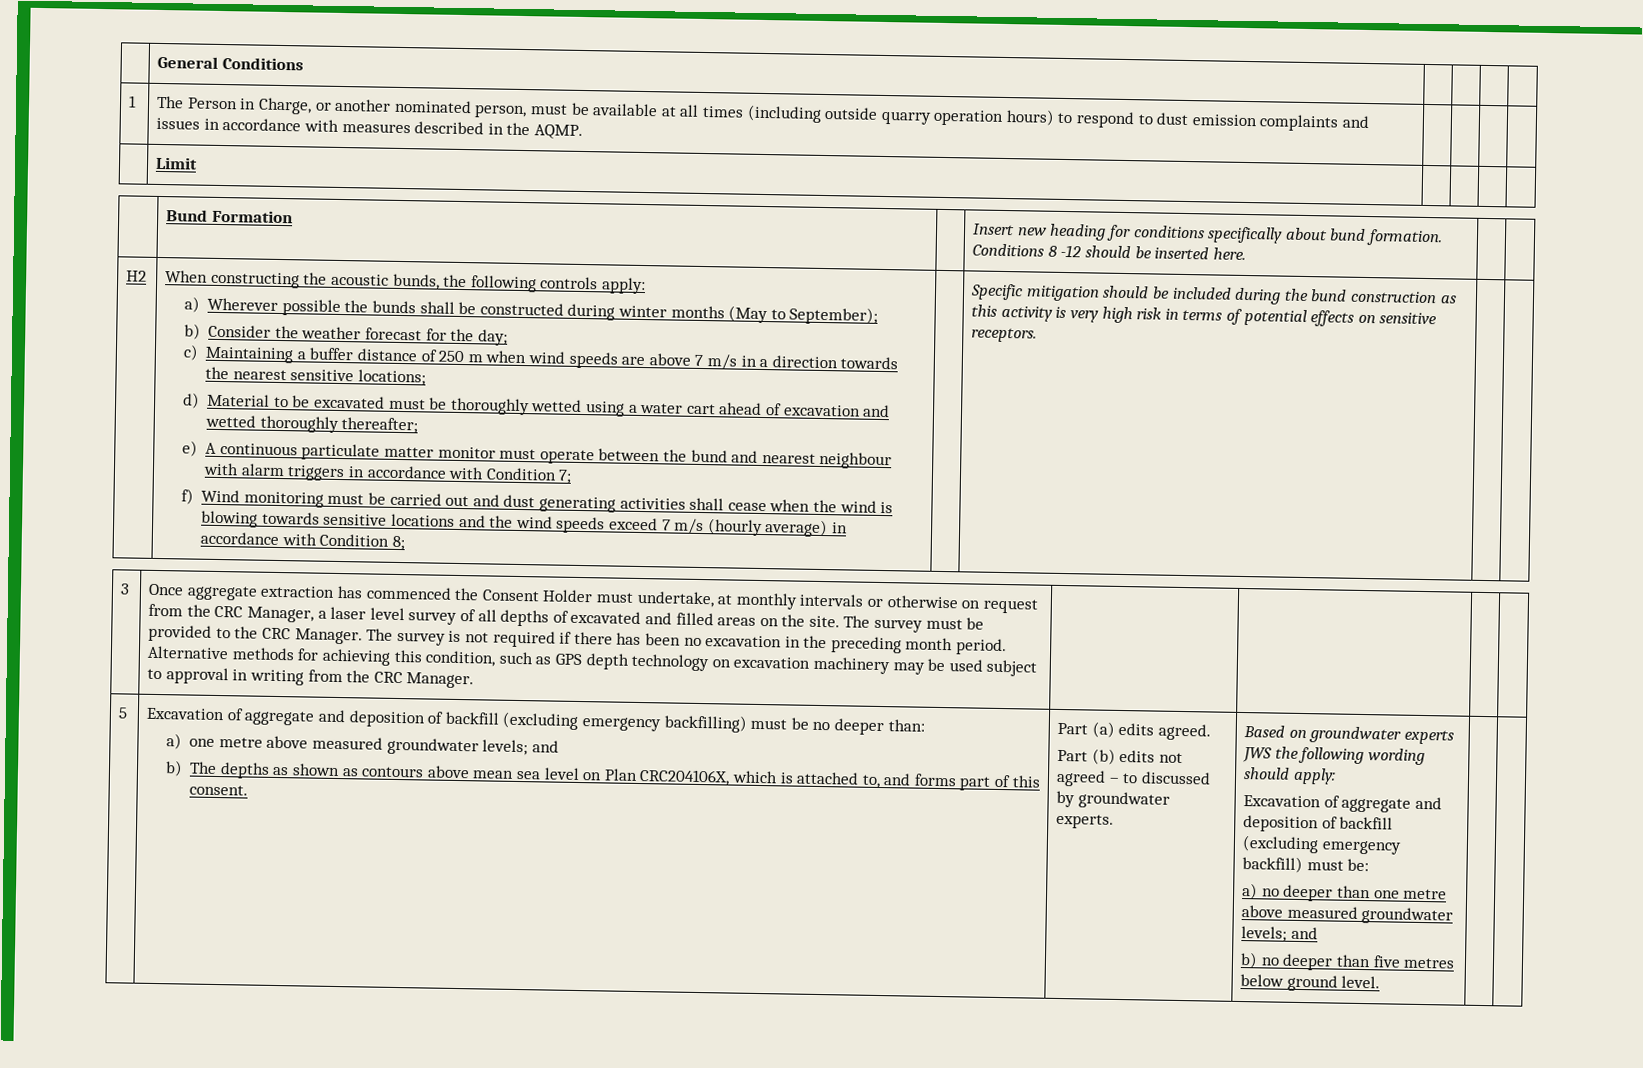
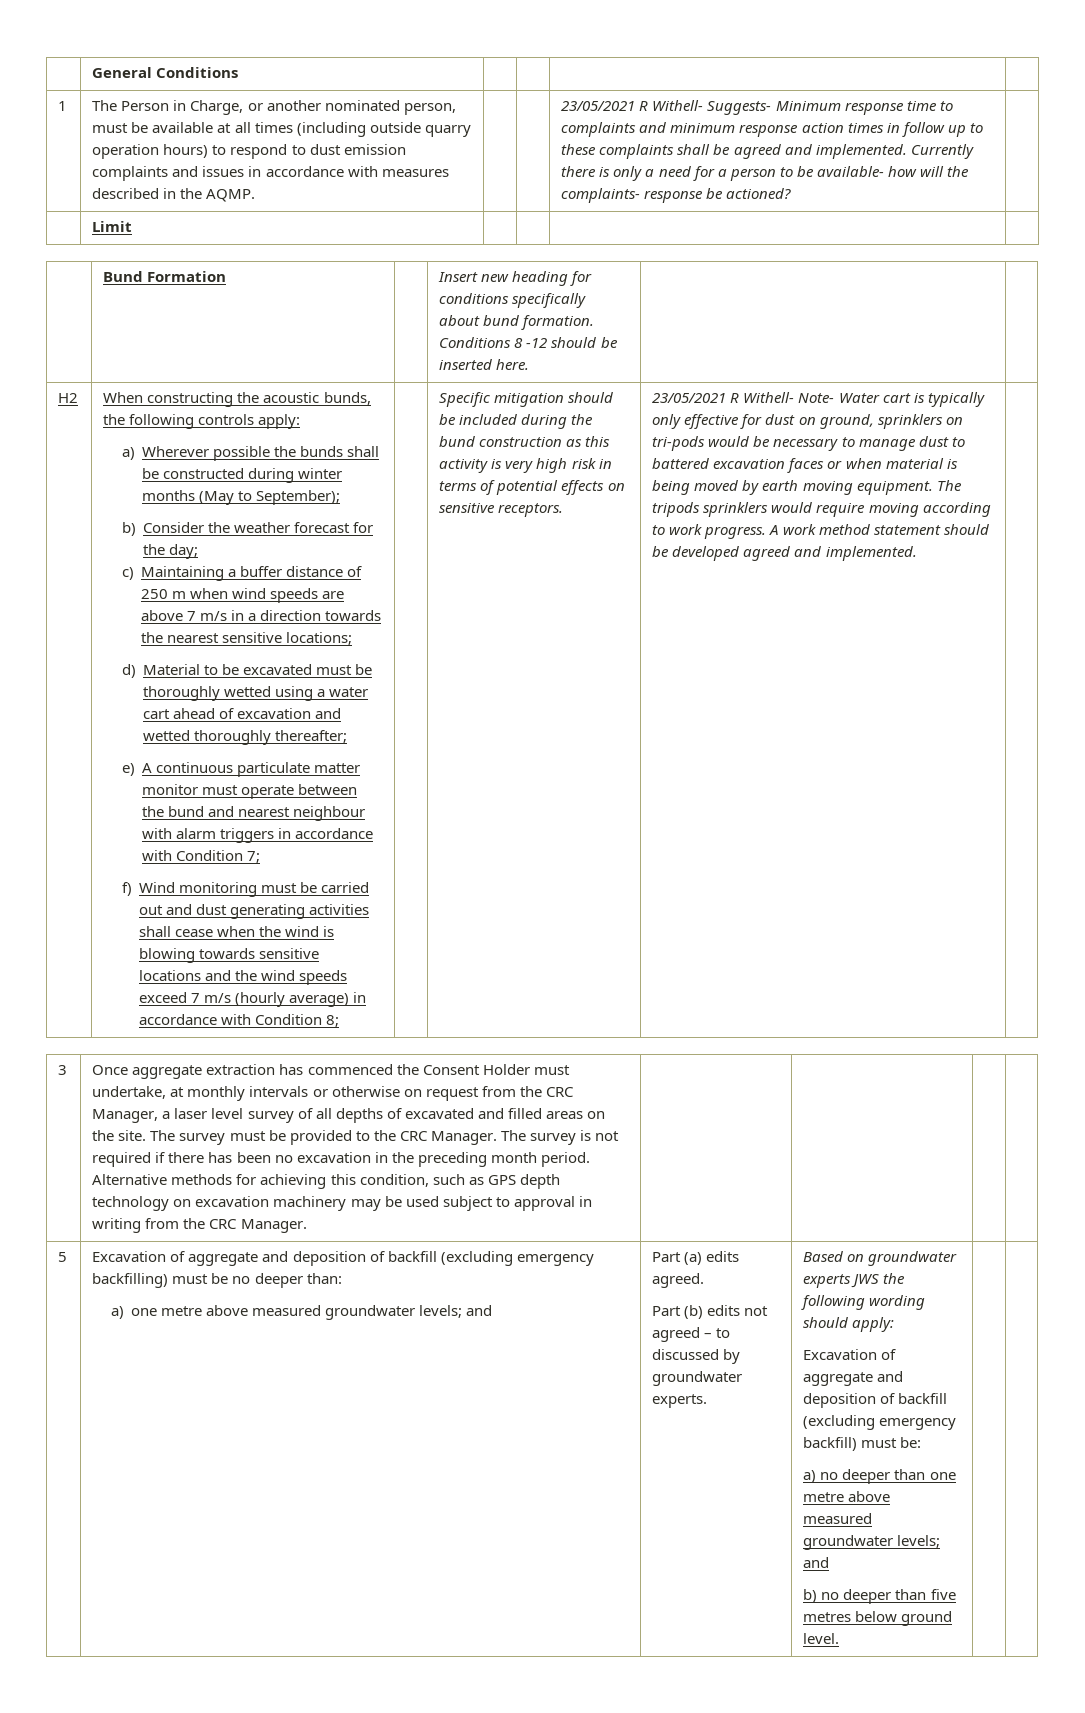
(583, 131) none -> [561,100,953,115] [561,122,983,137] [561,144,974,159] [561,166,969,181] [561,188,792,203] 23/05/2021 R Withell- Suggests- Minimum response time to complaints and minimum response action times in follow up to these complaints shall be agreed and implemented. Currently there is only a need for a person to be available- how will the complaints- response be actioned?
(1038, 335) none -> [652,392,985,407] [652,414,963,429] [652,436,965,451] [652,458,958,473] [652,480,962,495] [652,502,991,517] [652,524,989,539] [652,546,917,561] 23/05/2021 R Withell- Note- Water cart is typically only effective for dust on ground, sprinklers on tri-pods would be necessary to manage dust to battered excavation faces or when material is being moved by earth moving equipment. The tripods sprinklers would require moving according to work progress. A work method statement should be developed agreed and implemented.
[164,760,1041,791] [189,784,249,796] // b) The depths as shown as contours above mean sea level on Plan CRC204106X, which is attached to, and forms part of this consent. -> (493, 1310) none

